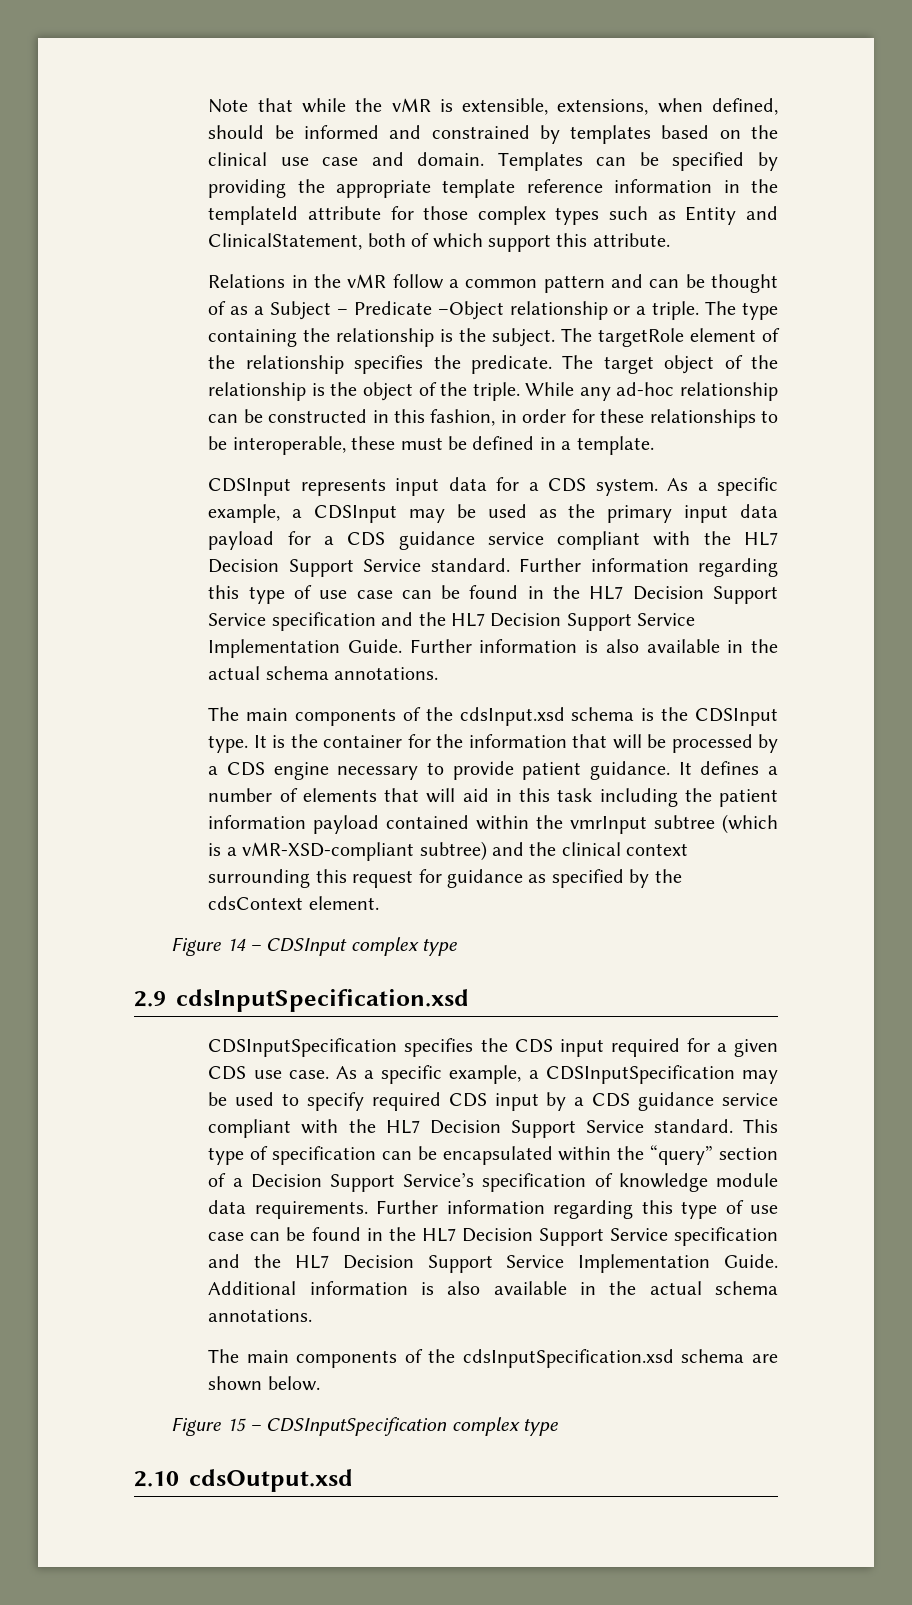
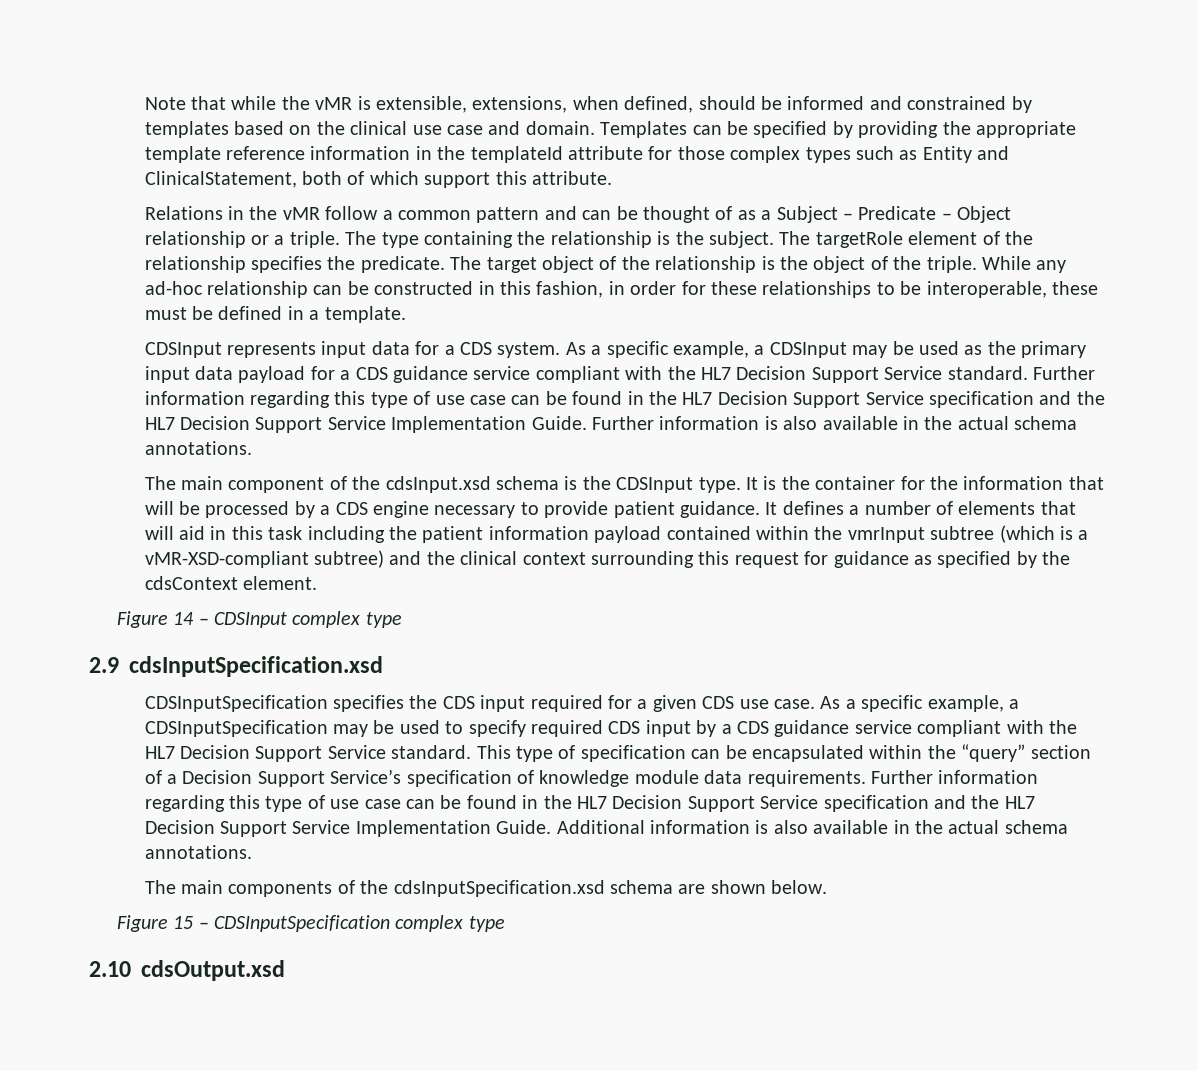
[437,301,504,320] –Object -> [941,206,1012,223] – Object
[295,708,397,726] components -> [228,477,325,493] component

